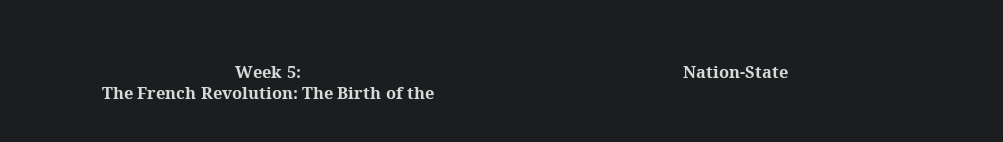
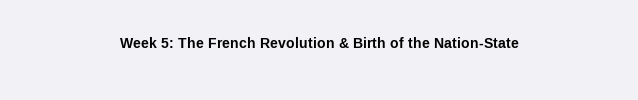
(301, 72) // -> (174, 43) none
[200,87,333,99] Revolution: The -> [259,37,349,48] Revolution &

